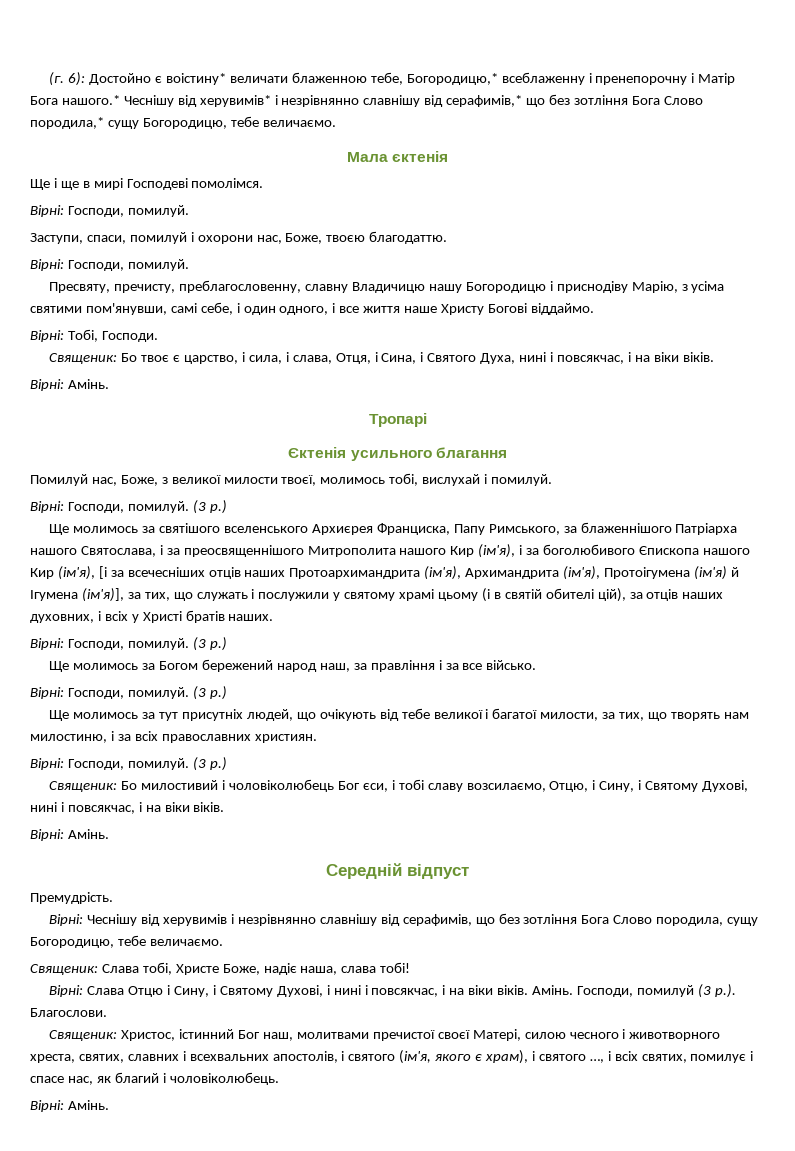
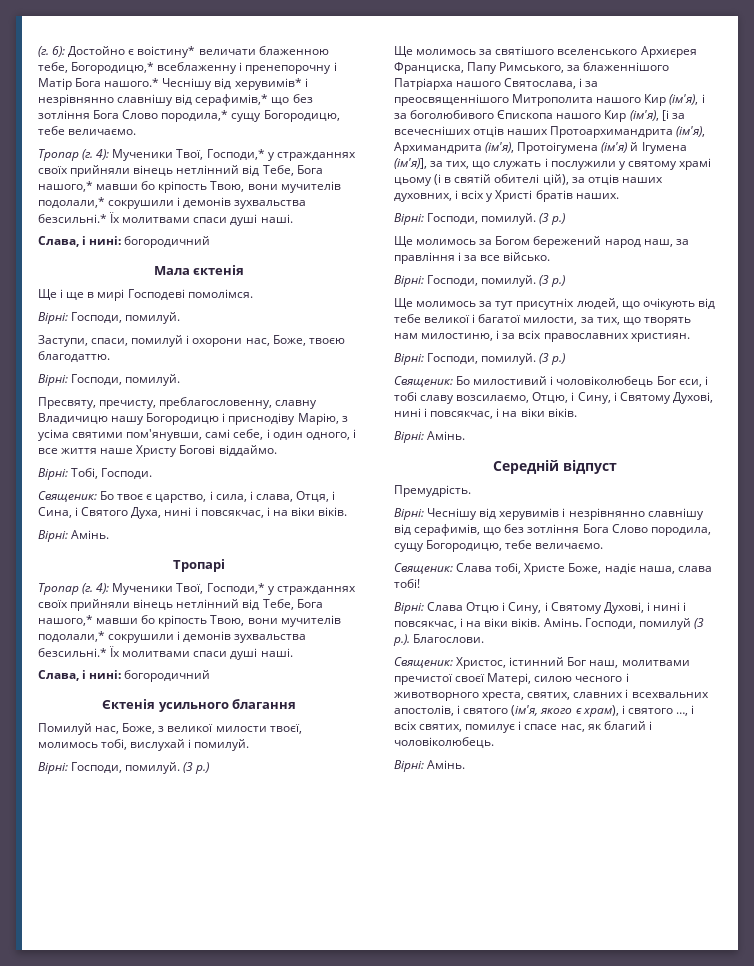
(336, 123) none -> [38,149,356,161] [38,165,323,177] [38,181,341,193] [38,197,307,209] [38,212,293,226] [38,236,211,248] // Тропар (г. 4): Мученики Твої, Господи,* у стражданнях своїх прийняли вінець нетлінний від Тебе, Бога нашого,* мавши бо кріпость Твою, вони мучителів подолали,* сокрушили і демонів зухвальства безсильні.* Їх молитвами спаси душі наші. // Слава, і нині: богородичний
(427, 420) none -> [38,583,356,595] [38,599,323,611] [38,615,341,627] [38,631,307,643] [38,646,293,660] [38,670,211,682] // Тропар (г. 4): Мученики Твої, Господи,* у стражданнях своїх прийняли вінець нетлінний від Тебе, Бога нашого,* мавши бо кріпость Твою, вони мучителів подолали,* сокрушили і демонів зухвальства безсильні.* Їх молитвами спаси душі наші. // Слава, і нині: богородичний

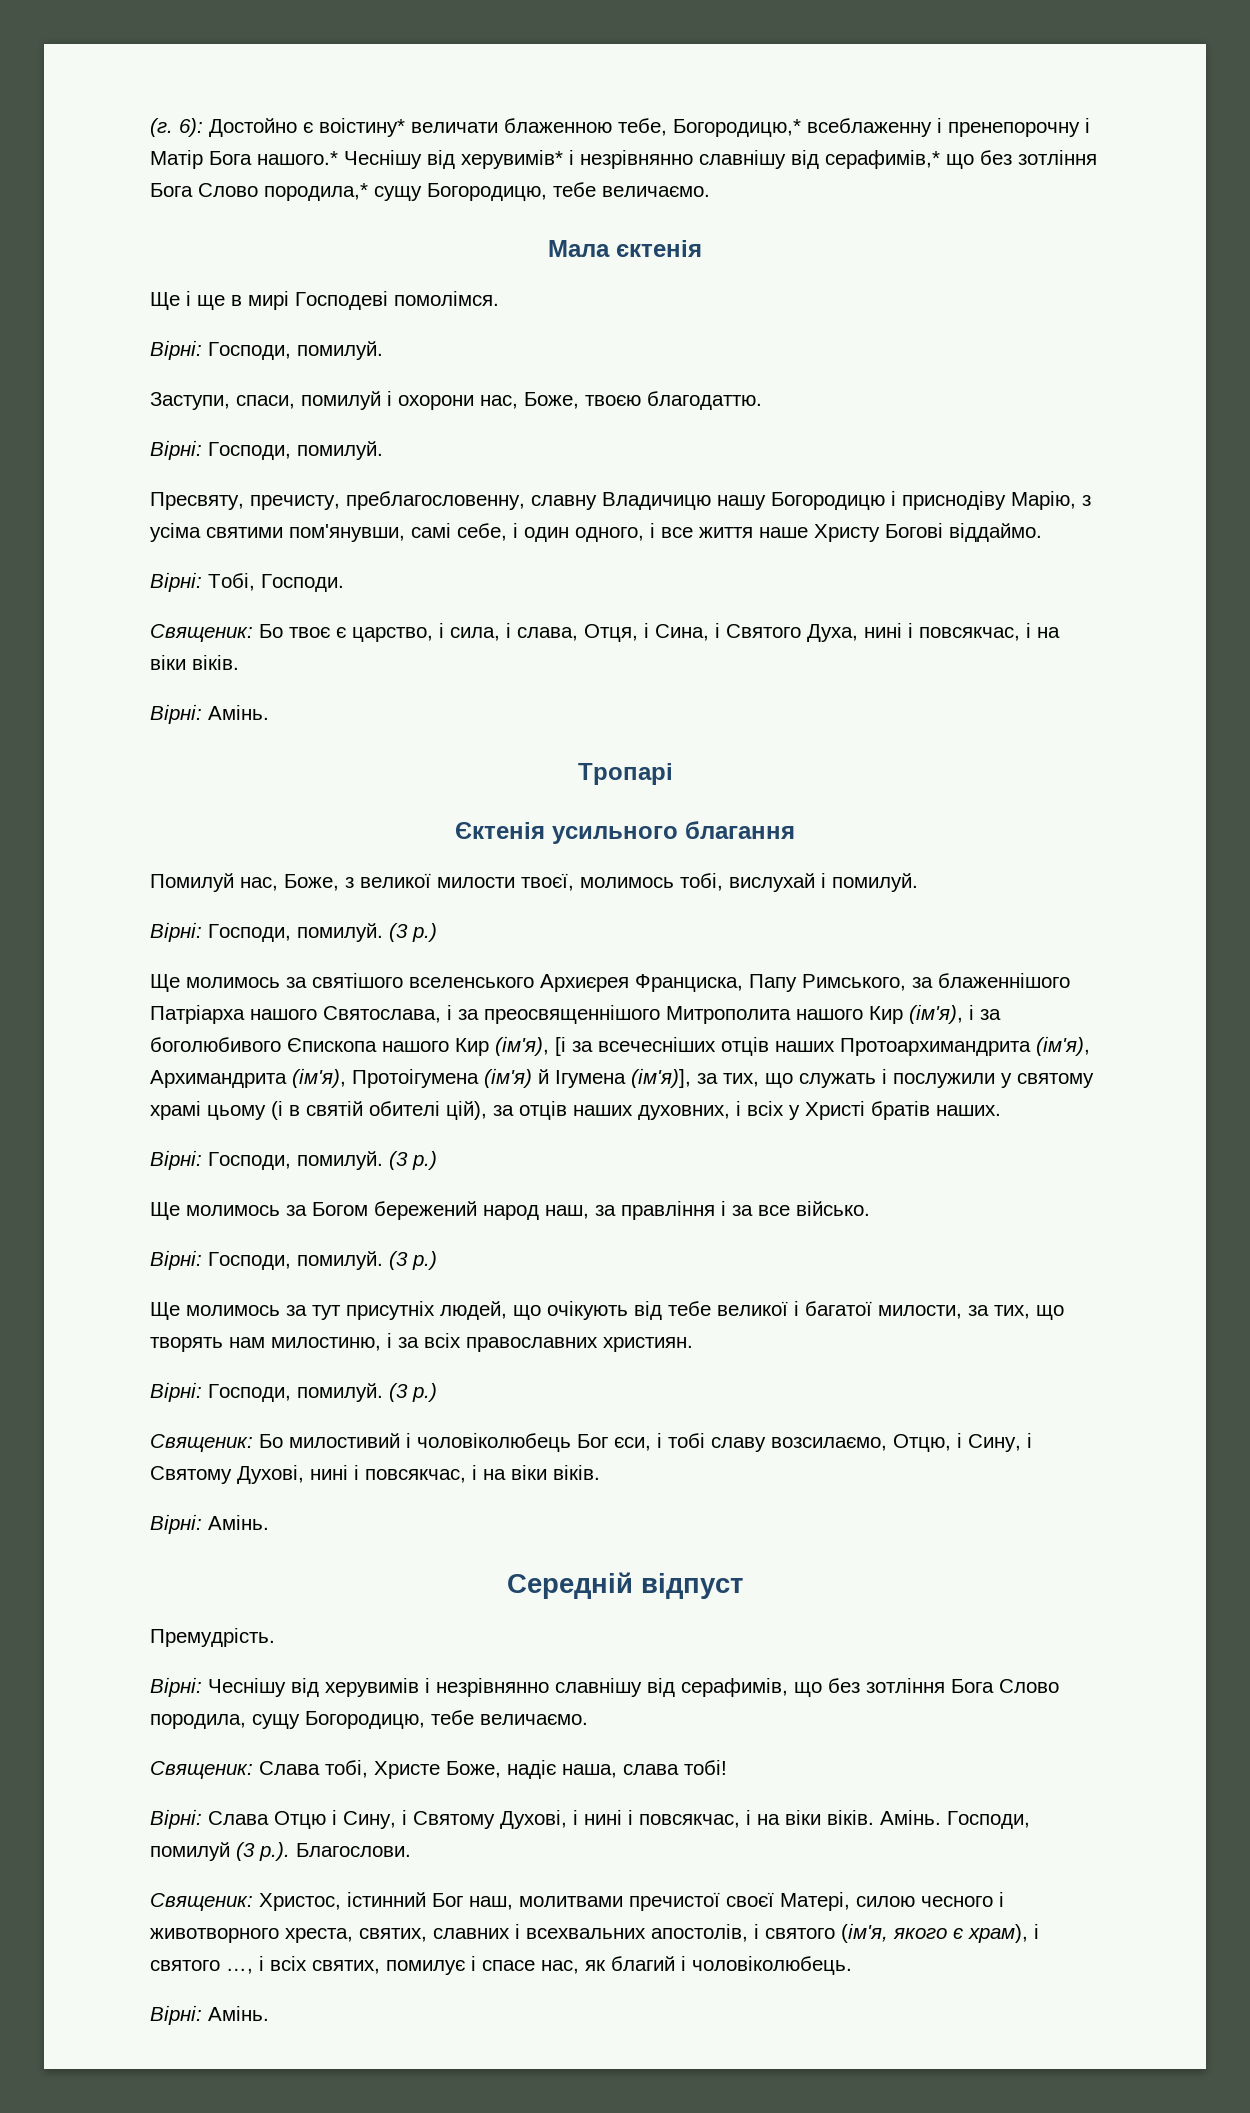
[38,149,356,161] [38,165,323,177] [38,181,341,193] [38,197,307,209] [38,212,293,226] [38,236,211,248] // Тропар (г. 4): Мученики Твої, Господи,* у стражданнях своїх прийняли вінець нетлінний від Тебе, Бога нашого,* мавши бо кріпость Твою, вони мучителів подолали,* сокрушили і демонів зухвальства безсильні.* Їх молитвами спаси душі наші. // Слава, і нині: богородичний -> (710, 191) none
[38,583,356,595] [38,599,323,611] [38,615,341,627] [38,631,307,643] [38,646,293,660] [38,670,211,682] // Тропар (г. 4): Мученики Твої, Господи,* у стражданнях своїх прийняли вінець нетлінний від Тебе, Бога нашого,* мавши бо кріпость Твою, вони мучителів подолали,* сокрушили і демонів зухвальства безсильні.* Їх молитвами спаси душі наші. // Слава, і нині: богородичний -> (673, 774) none

